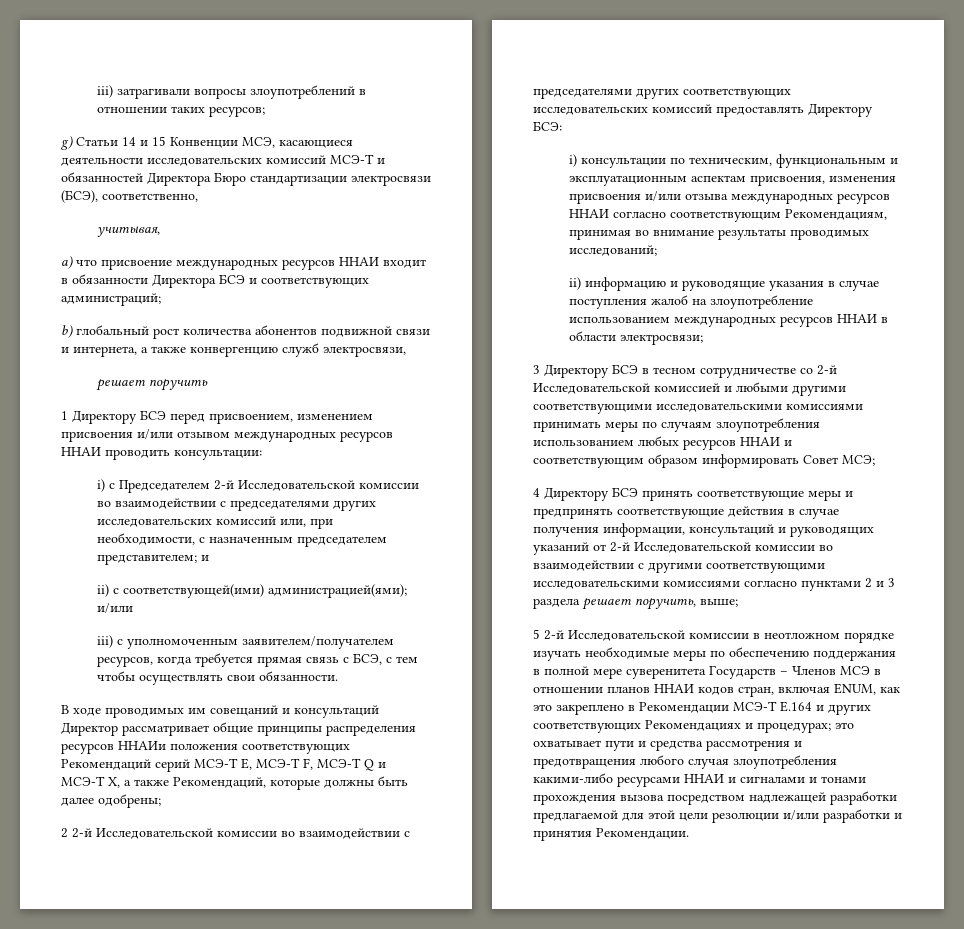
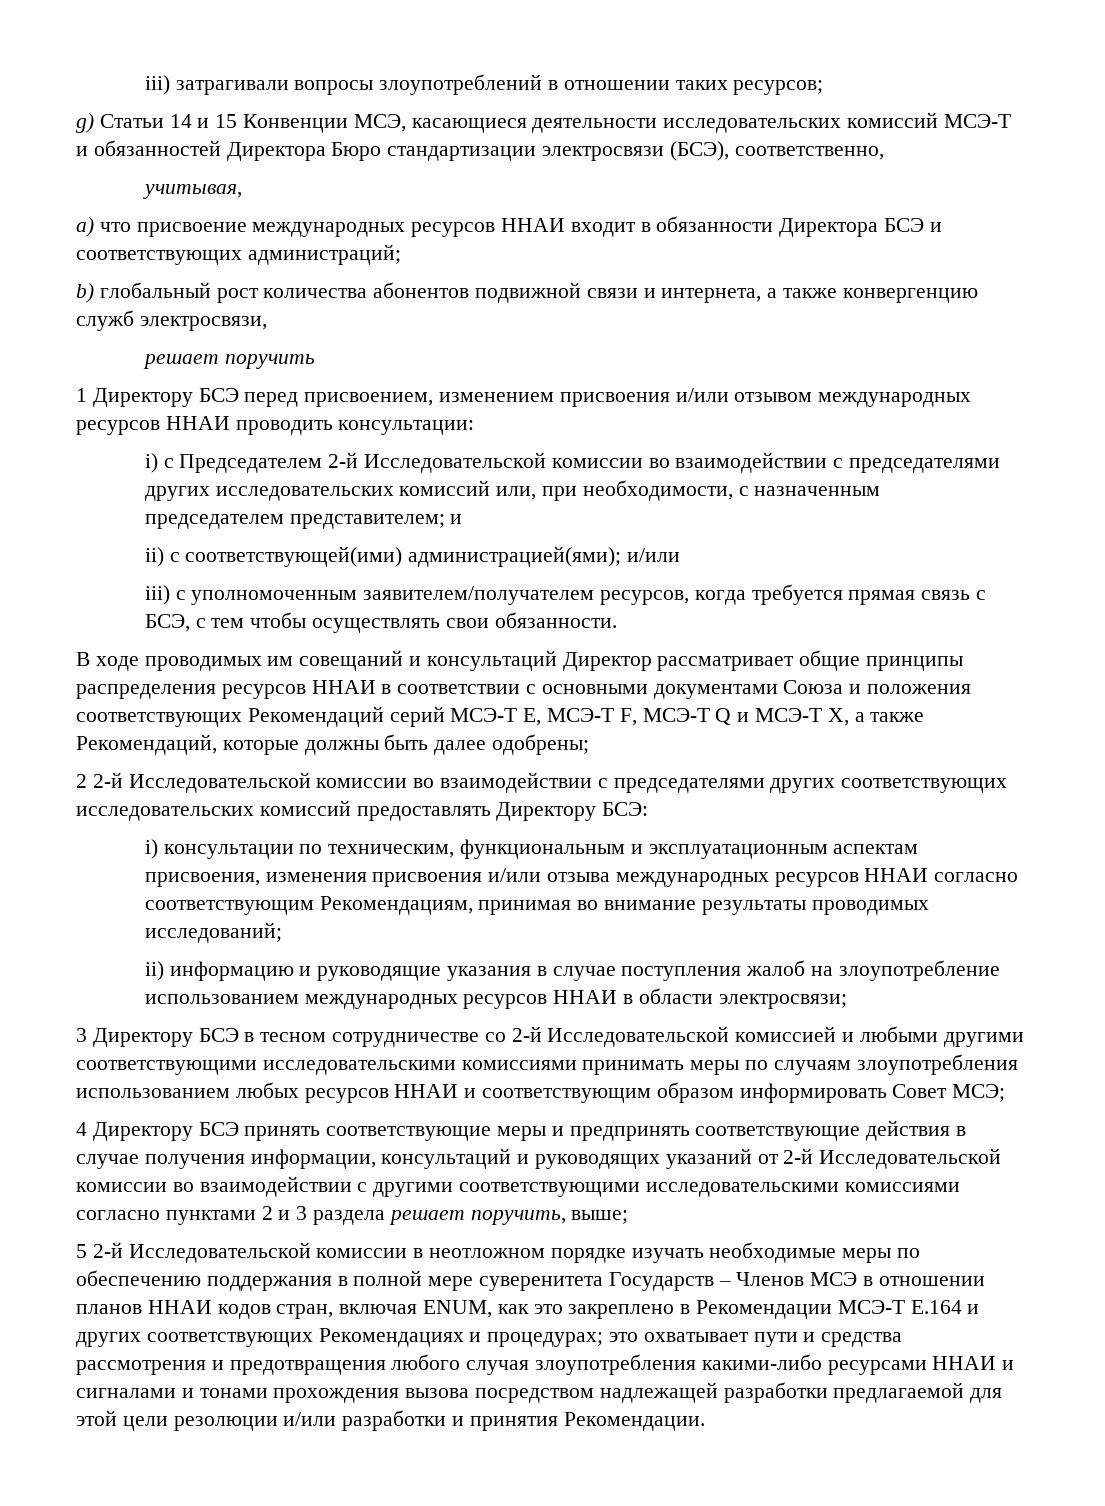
[118,741,166,750] ННАИи -> [311,680,862,699] ННАИ в соответствии с основными документами Союза и

